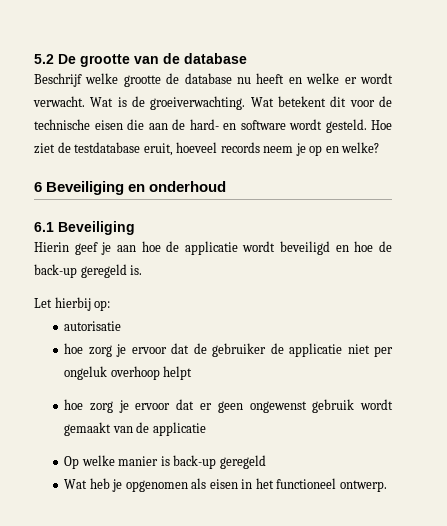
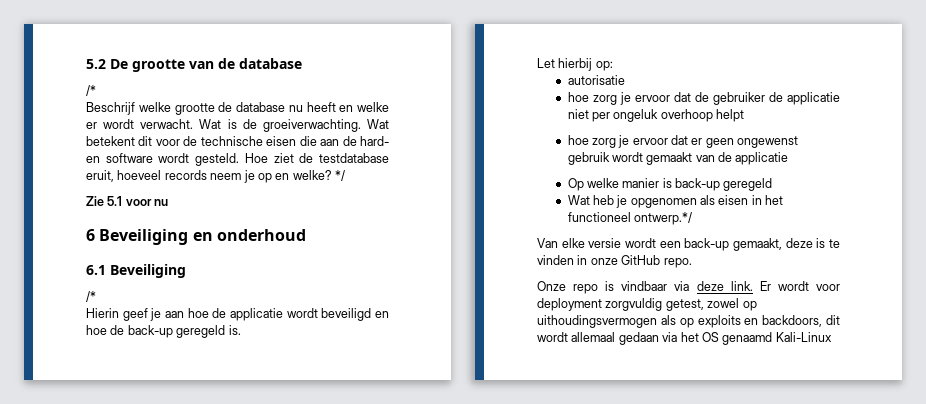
(247, 58) none -> [86,85,96,96] // /*
(380, 147) none -> [335,170,345,181] [86,196,169,206] */ // Zie 5.1 voor nu
(135, 228) none -> [86,291,96,302] // /*
[339,480,387,492] ontwerp. -> [633,212,692,225] [537,238,840,251] [537,255,692,268] [537,281,840,294] [537,298,757,311] [537,315,840,328] [537,332,832,345] ontwerp.*/ // Van elke versie wordt een back-up gemaakt, deze is te vinden in onze GitHub repo. // Onze repo is vindbaar via deze link. Er wordt voor deployment zorgvuldig getest, zowel op uithoudingsvermogen als op exploits en backdoors, dit wordt allemaal gedaan via het OS genaamd Kali-Linux

